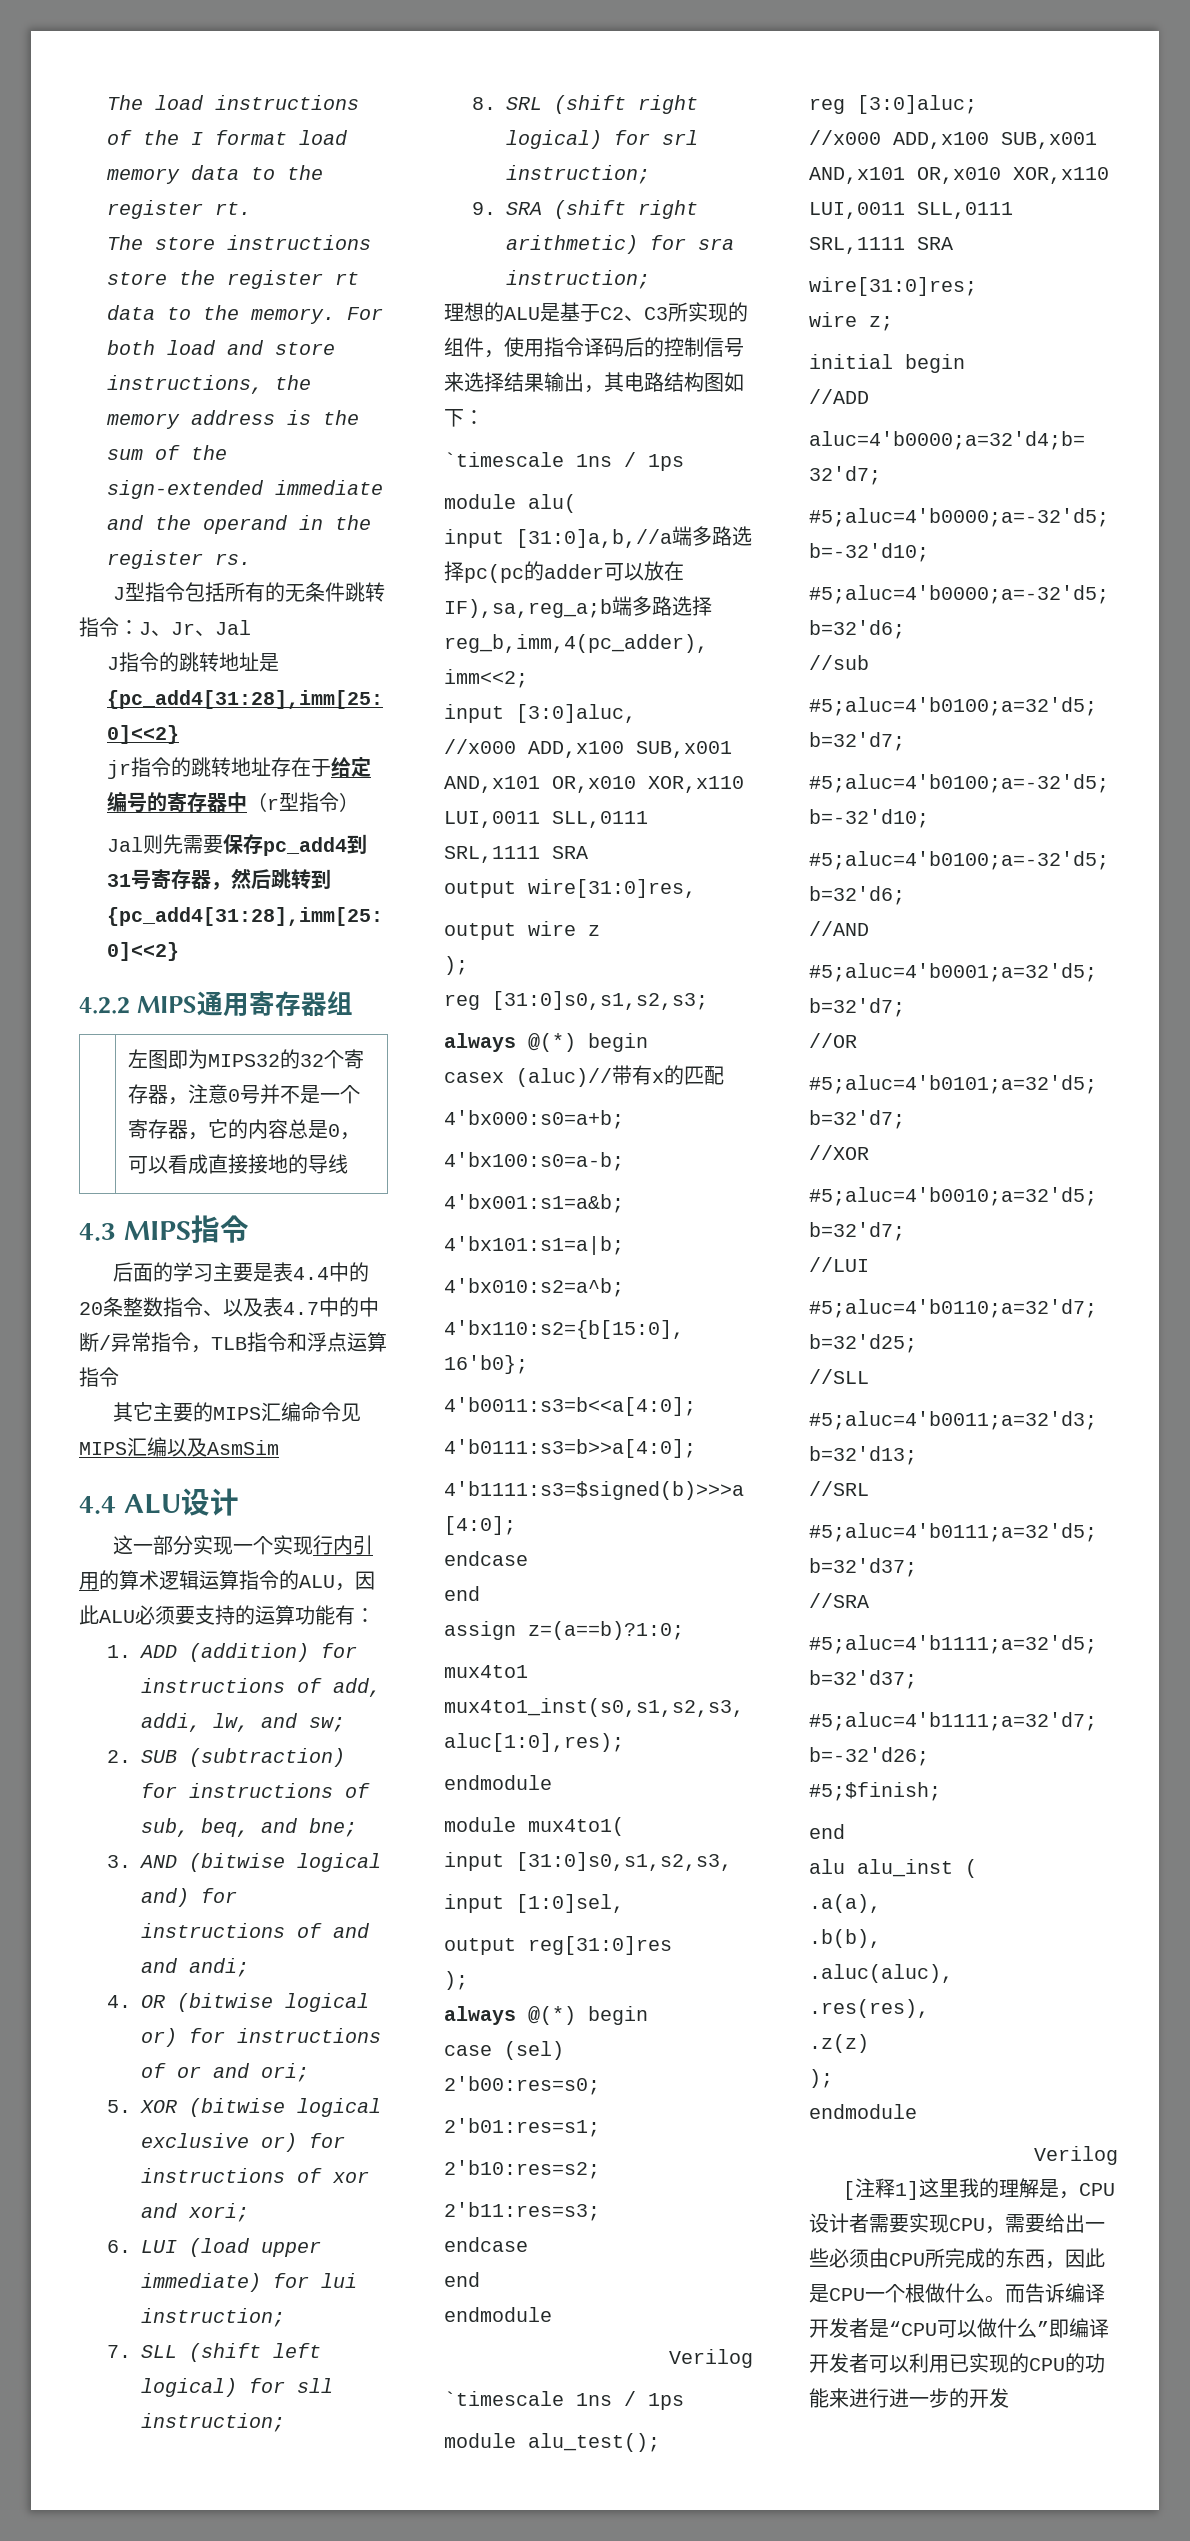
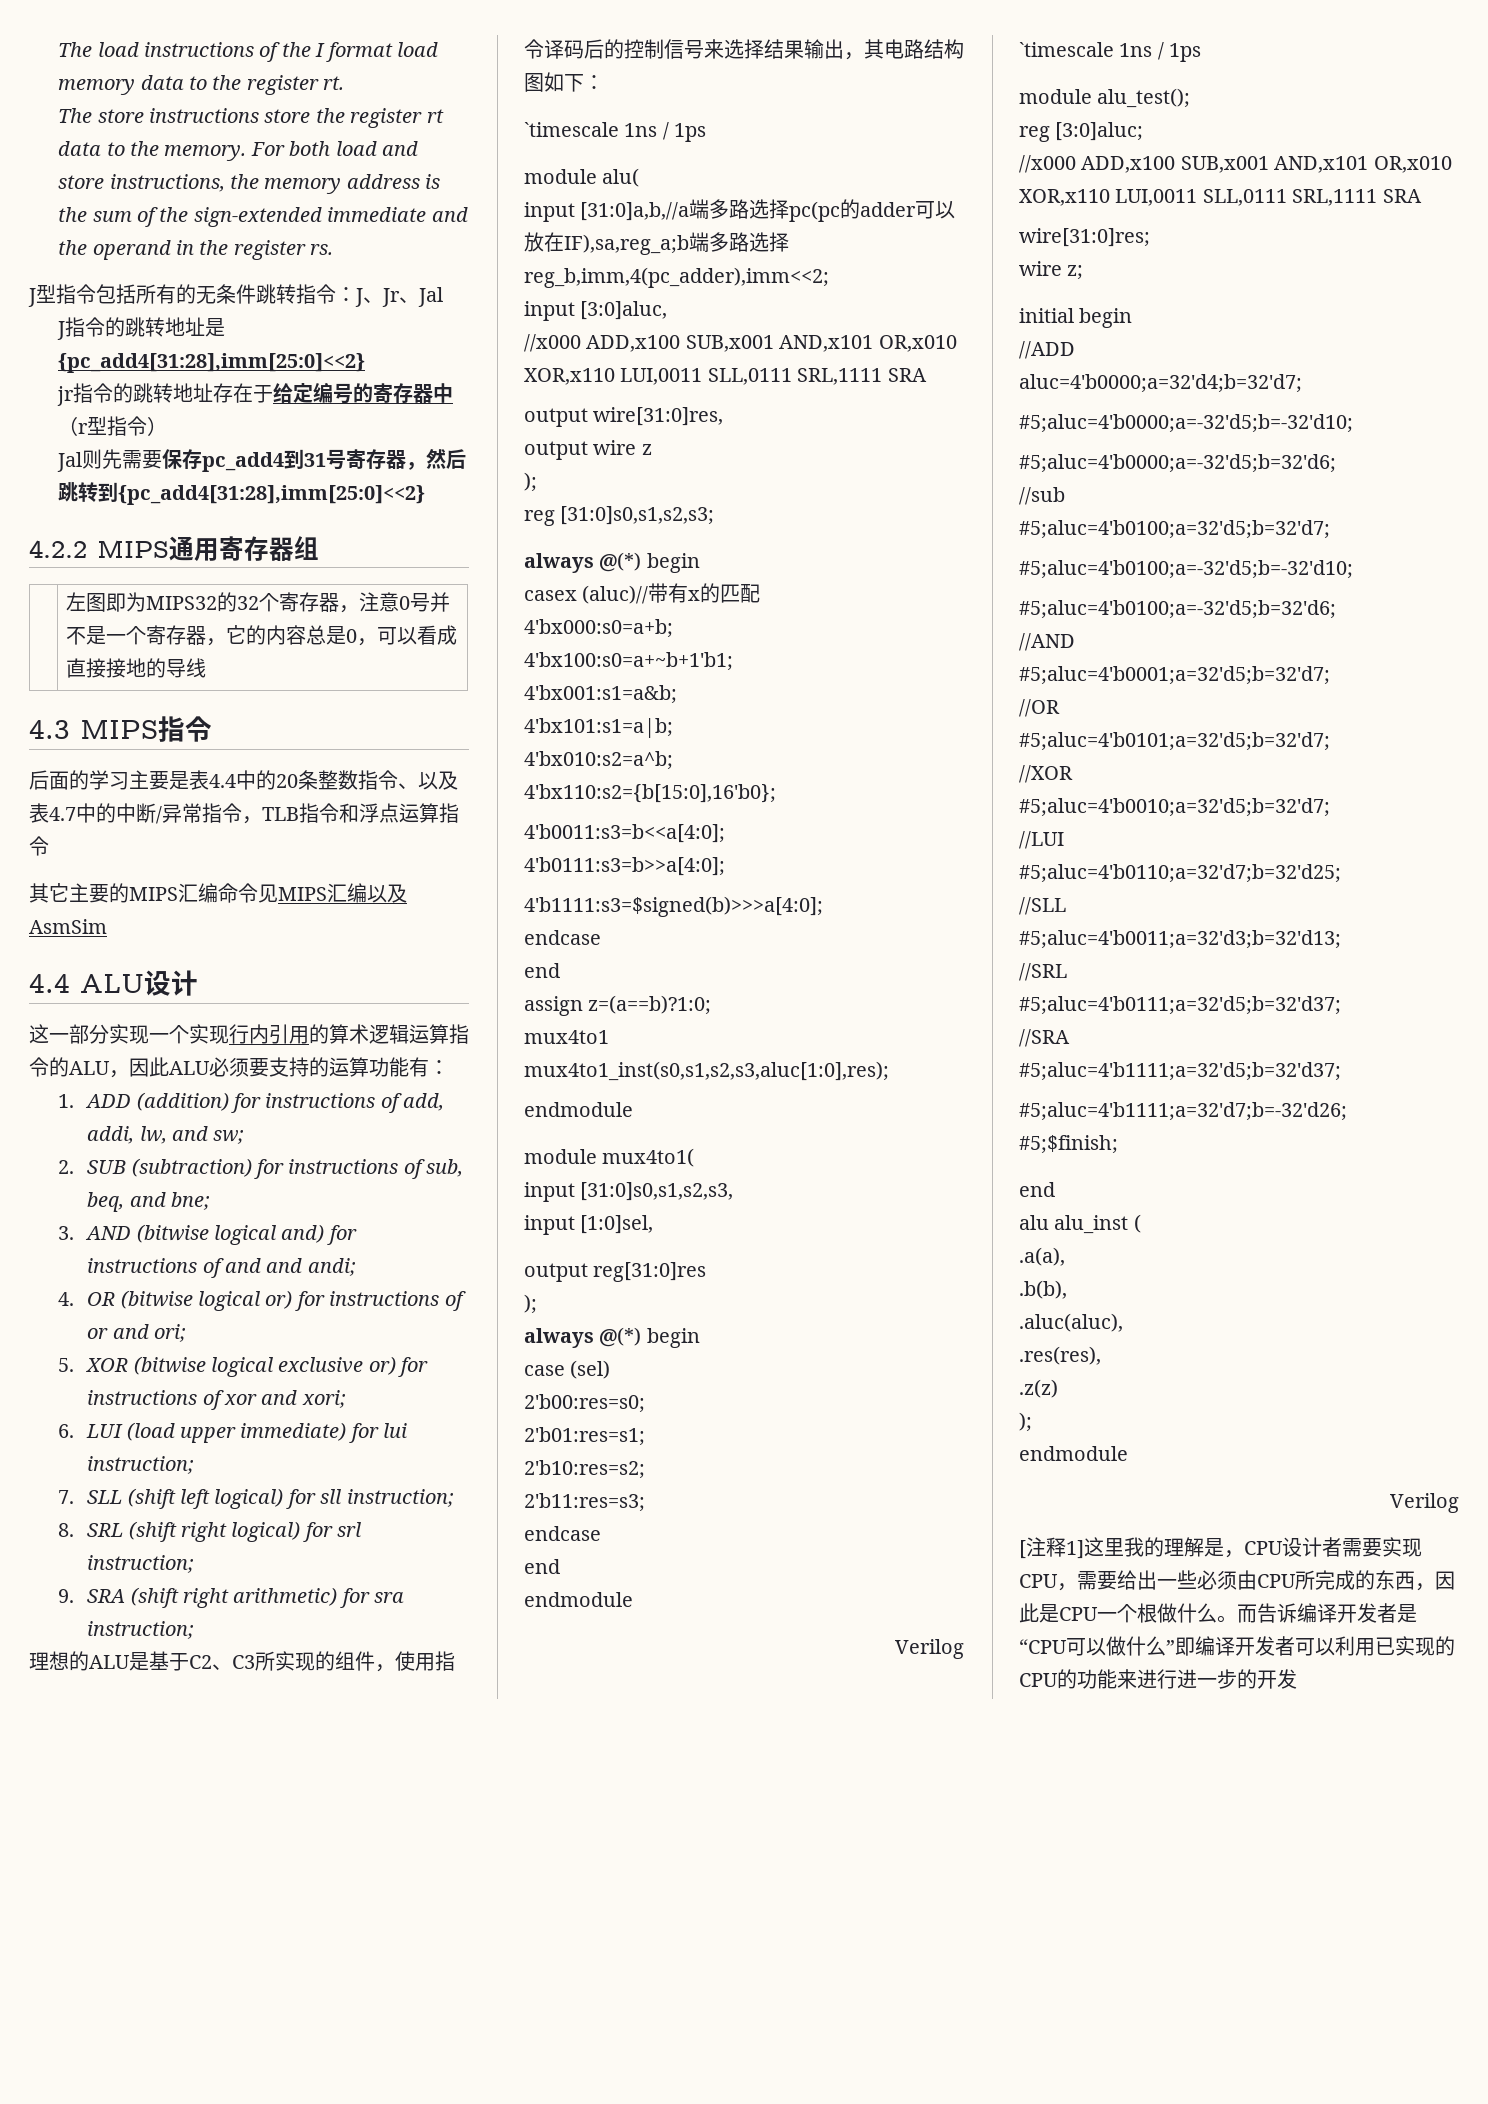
[444,1152,624,1171] 4'bx100:s0=a-b; -> [524,652,733,671] 4'bx100:s0=a+~b+1'b1;

